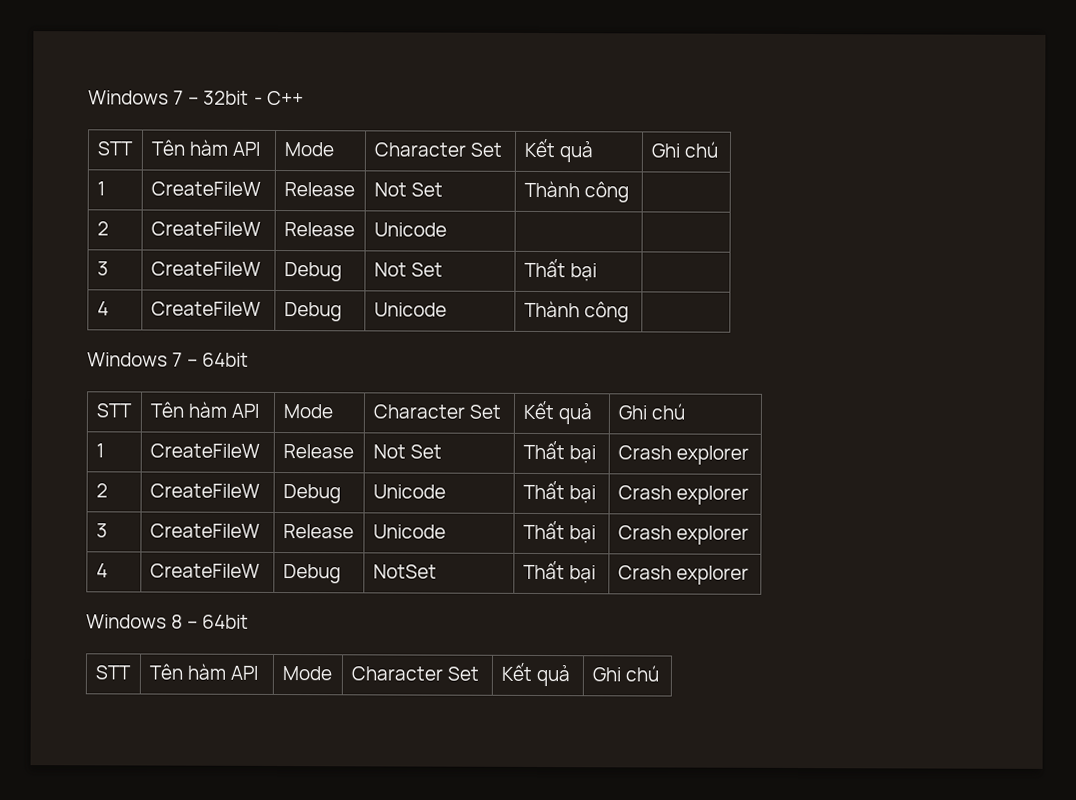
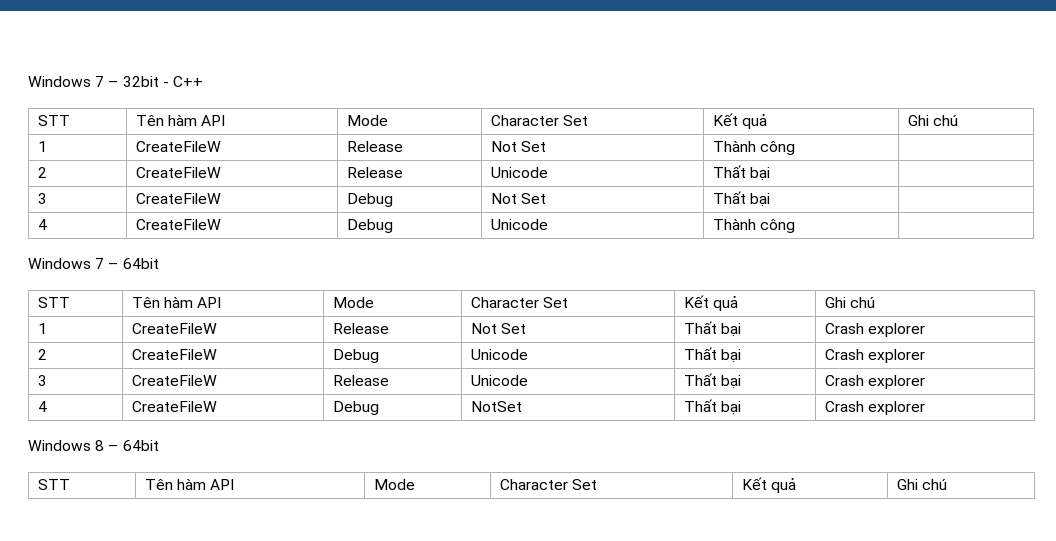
(447, 229) none -> [713,165,771,181] Thất bại

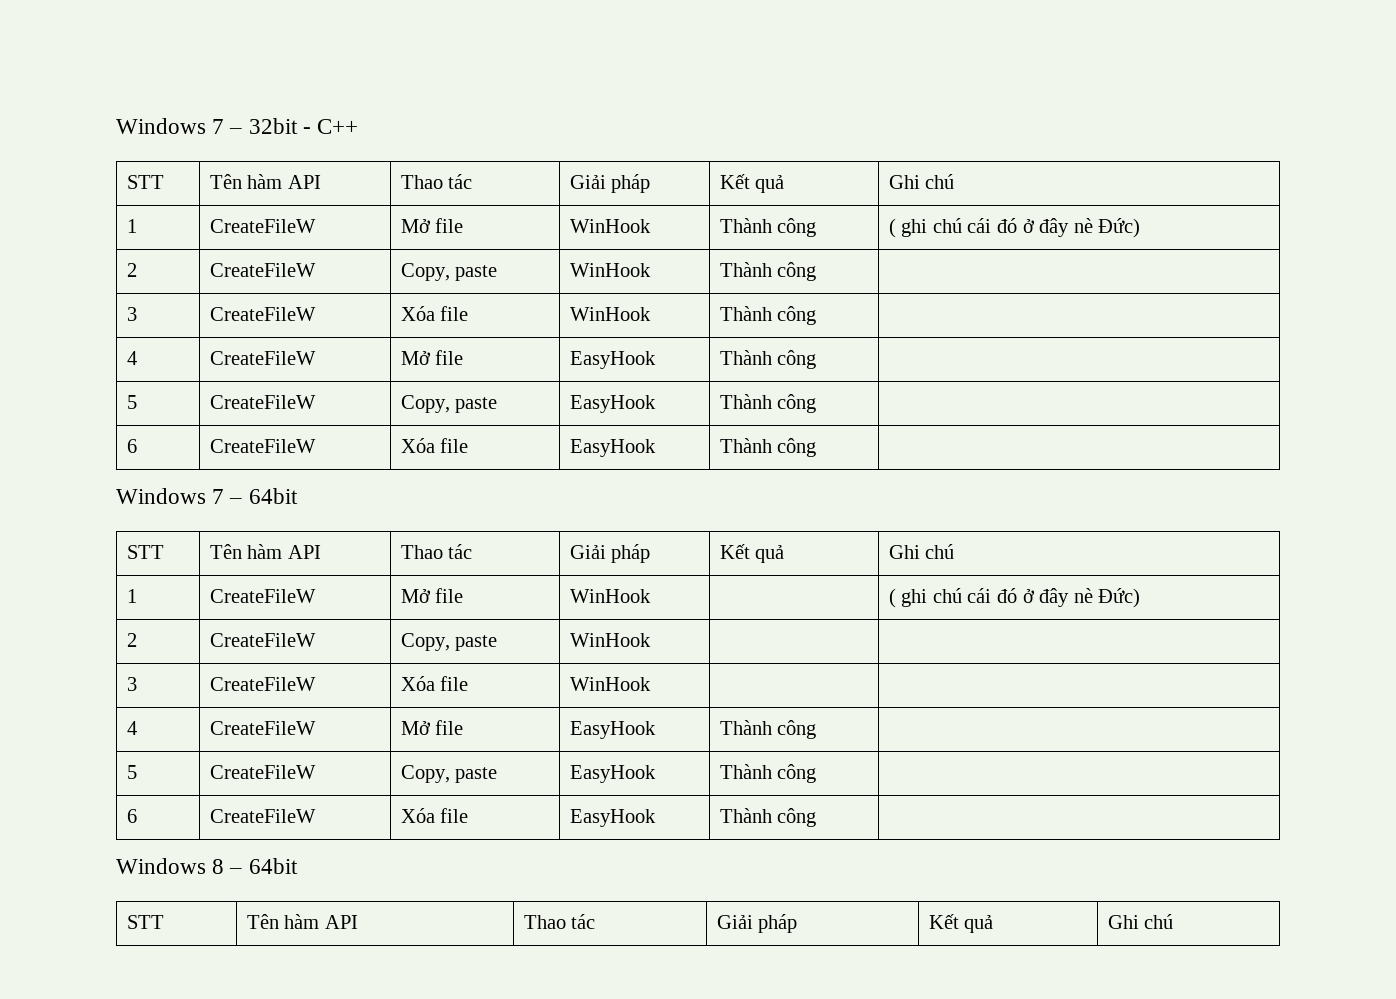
[347,115,389,126] [491,115,589,126] [713,113,768,129] [908,115,959,126] [38,141,48,152] [136,141,222,152] [347,141,404,152] [491,141,547,152] [713,140,796,155] [38,167,48,178] [136,167,222,178] [347,167,404,178] [491,167,549,178] [713,165,771,181] [38,193,48,204] [136,193,222,204] [347,193,394,207] [491,193,547,204] [713,191,771,207] [38,219,48,230] [136,219,222,230] [347,219,394,233] [491,219,549,230] Mode | Character Set | Kết quả | Ghi chú // 1 | CreateFileW | Release | Not Set | Thành công | // 2 | CreateFileW | Release | Unicode | Thất bại | // 3 | CreateFileW | Debug | Not Set | Thất bại | // 4 | CreateFileW | Debug | Unicode -> [400,174,473,189] [569,174,651,193] [719,174,785,193] [888,174,955,189] [126,219,137,233] [209,219,316,233] [400,218,464,233] [569,219,651,233] [719,218,817,237] [888,218,1141,238] [126,263,137,277] [209,263,316,277] [400,263,498,281] [569,263,651,277] [719,262,817,281] [126,307,137,321] [209,307,316,321] [400,306,469,321] [569,307,651,321] [719,306,817,325] [126,351,137,365] [209,351,316,365] [400,350,464,365] [569,351,656,369] [719,350,817,369] [126,395,137,409] [209,395,316,409] [400,395,498,413] [569,395,656,413] [719,394,817,413] [126,439,137,453] [209,439,316,453] [400,438,469,453] [569,439,656,457] Thao tác | Giải pháp | Kết quả | Ghi chú // 1 | CreateFileW | Mở file | WinHook | Thành công | ( ghi chú cái đó ở đây nè Đức) // 2 | CreateFileW | Copy, paste | WinHook | Thành công | // 3 | CreateFileW | Xóa file | WinHook | Thành công | // 4 | CreateFileW | Mở file | EasyHook | Thành công | // 5 | CreateFileW | Copy, paste | EasyHook | Thành công | // 6 | CreateFileW | Xóa file | EasyHook
[333,297,375,308] [471,297,569,308] [684,295,739,311] [825,297,876,308] [38,323,48,334] [132,323,218,334] [333,323,390,334] [471,323,527,334] [684,321,742,337] [825,323,926,337] [38,349,48,360] [132,349,218,360] [333,349,380,363] [471,349,529,360] [684,347,742,363] [825,349,926,363] [38,375,48,386] [132,375,218,386] [333,375,390,386] [471,375,529,386] [684,373,742,389] [825,375,926,389] [38,401,48,412] [132,401,218,412] [333,401,380,415] [471,401,523,412] [684,399,742,415] [825,401,926,415] Mode | Character Set | Kết quả | Ghi chú // 1 | CreateFileW | Release | Not Set | Thất bại | Crash explorer // 2 | CreateFileW | Debug | Unicode | Thất bại | Crash explorer // 3 | CreateFileW | Release | Unicode | Thất bại | Crash explorer // 4 | CreateFileW | Debug | NotSet | Thất bại | Crash explorer -> [400,544,473,559] [569,544,651,563] [719,544,785,563] [888,544,955,559] [126,589,137,603] [209,589,316,603] [400,588,464,603] [569,589,651,603] [888,588,1141,608] [126,633,137,647] [209,633,316,647] [400,633,498,651] [569,633,651,647] [126,677,137,691] [209,677,316,691] [400,676,469,691] [569,677,651,691] [126,721,137,735] [209,721,316,735] [400,720,464,735] [569,721,656,739] [719,720,817,739] [126,765,137,779] [209,765,316,779] [400,765,498,783] [569,765,656,783] [719,764,817,783] [126,809,137,823] [209,809,316,823] [400,808,469,823] [569,809,656,827] [719,808,817,827] Thao tác | Giải pháp | Kết quả | Ghi chú // 1 | CreateFileW | Mở file | WinHook | | ( ghi chú cái đó ở đây nè Đức) // 2 | CreateFileW | Copy, paste | WinHook | | // 3 | CreateFileW | Xóa file | WinHook | | // 4 | CreateFileW | Mở file | EasyHook | Thành công | // 5 | CreateFileW | Copy, paste | EasyHook | Thành công | // 6 | CreateFileW | Xóa file | EasyHook | Thành công |
[374,479,416,490] [500,479,598,490] Mode | Character Set -> [523,914,596,929] [716,914,798,933] Thao tác | Giải pháp

